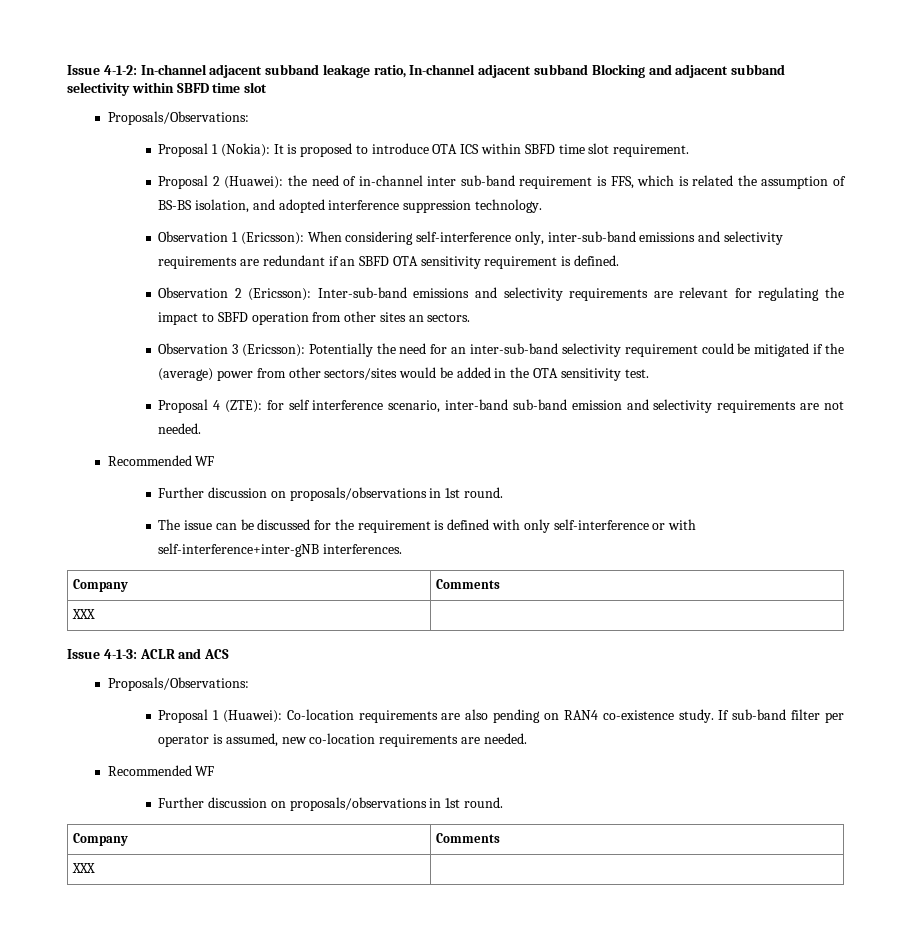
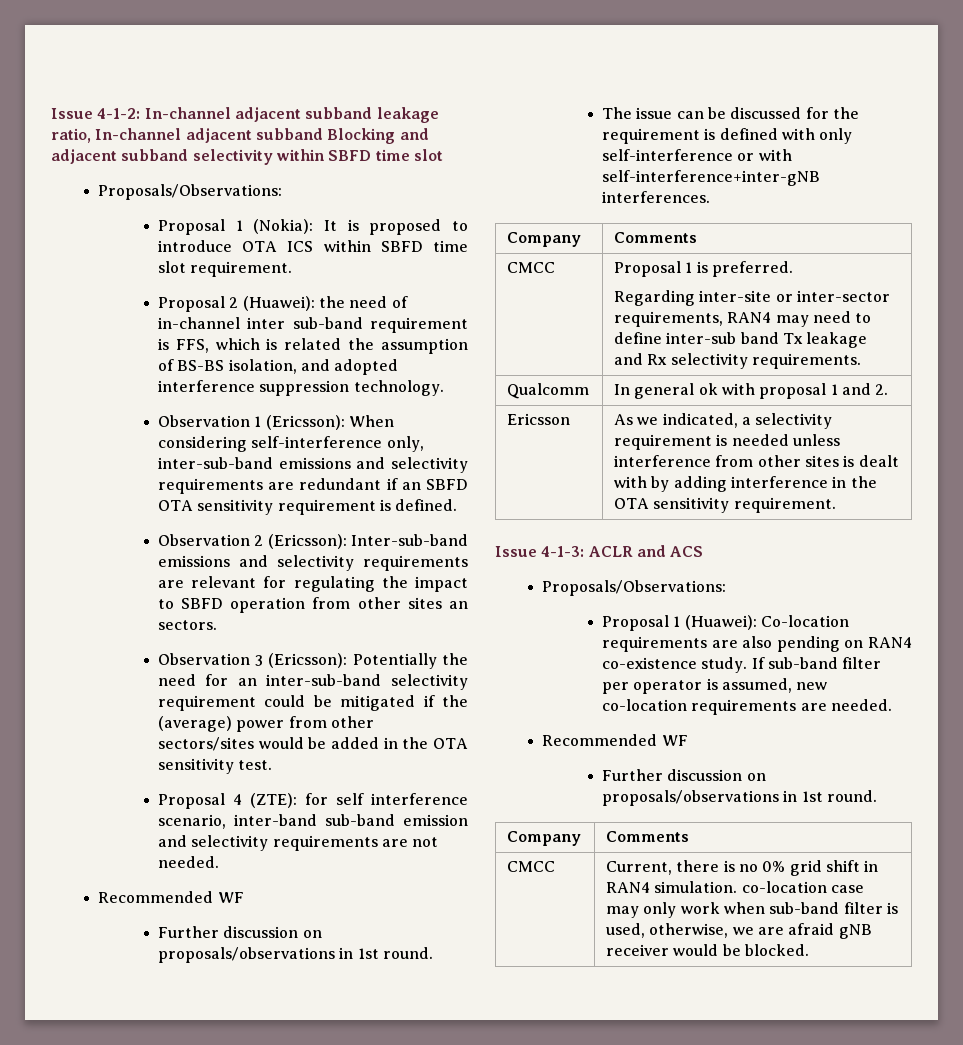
[72,609,96,619] XXX | -> [507,262,556,273] [614,261,794,277] [614,290,891,306] [614,311,872,327] [614,332,868,348] [614,353,862,369] [507,383,590,399] [614,383,889,399] [507,413,571,425] [614,413,833,429] [614,434,841,450] [614,455,899,467] [614,476,877,492] [614,497,836,513] CMCC | Proposal 1 is preferred. // Regarding inter-site or inter-sector requirements, RAN4 may need to define inter-sub band Tx leakage and Rx selectivity requirements. // Qualcomm | In general ok with proposal 1 and 2. // Ericsson | As we indicated, a selectivity requirement is needed unless interference from other sites is dealt with by adding interference in the OTA sensitivity requirement.
[72,863,96,873] XXX | -> [507,861,556,872] [606,860,879,876] [606,881,865,893] [606,902,898,918] [606,923,872,939] [606,944,810,956] CMCC | Current, there is no 0% grid shift in RAN4 simulation. co-location case may only work when sub-band filter is used, otherwise, we are afraid gNB receiver would be blocked.

